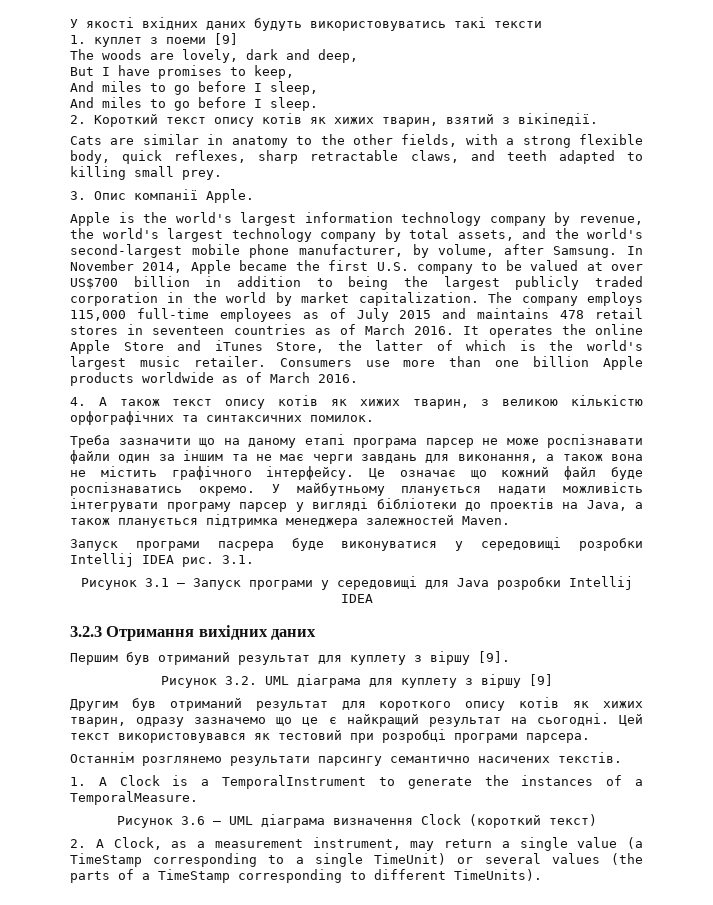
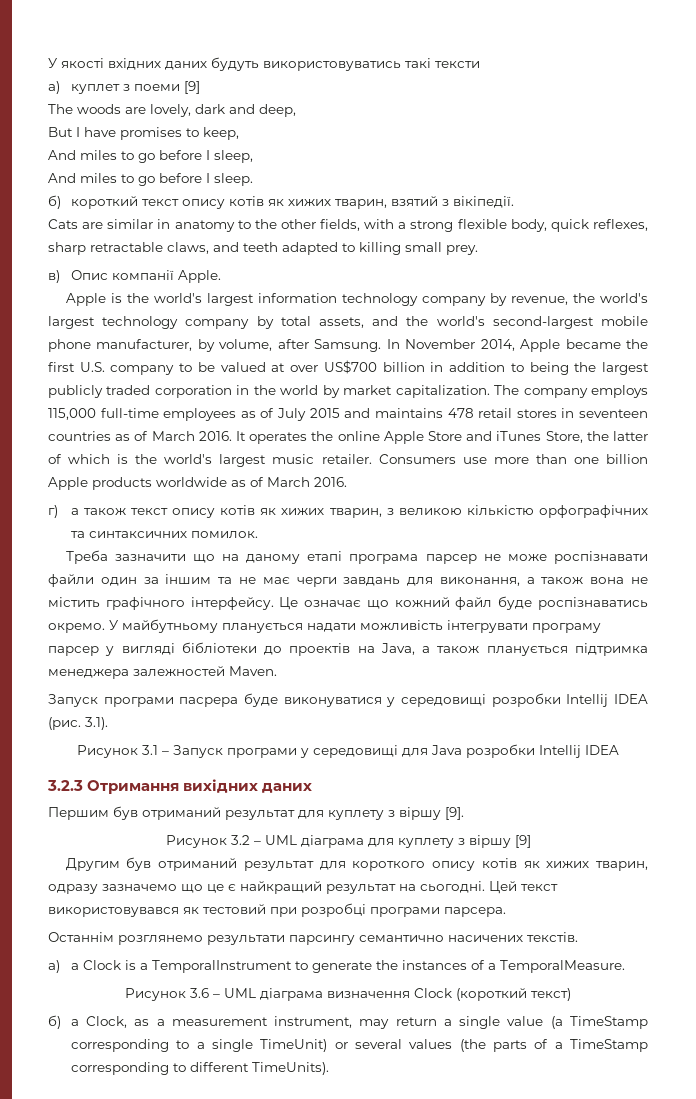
[70,35,86,44] 1. -> [48,81,60,94] а)
[70,114,158,127] 2. Короткий -> [48,195,138,209] б) короткий
[70,191,86,200] 3. -> [48,270,60,283] в)
[70,397,107,406] 4. А -> [48,505,79,518] г) а
[182,555,254,567] рис. 3.1. -> [48,717,108,730] (рис. 3.1).
[224,676,257,685] 3.2. -> [230,835,261,845] 3.2 –
[70,777,107,786] 1. A -> [48,960,79,973] а) а
[70,839,104,848] 2. A -> [48,1015,79,1029] б) а

